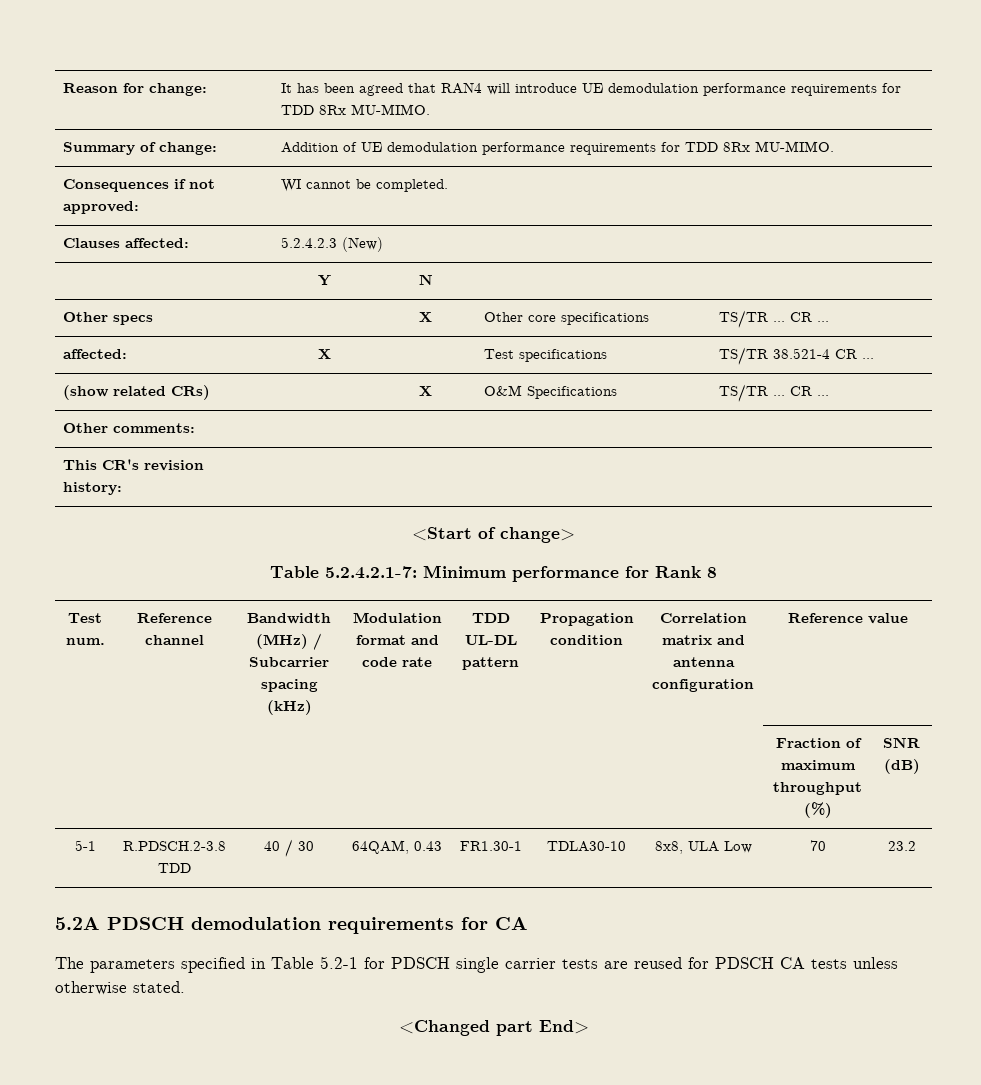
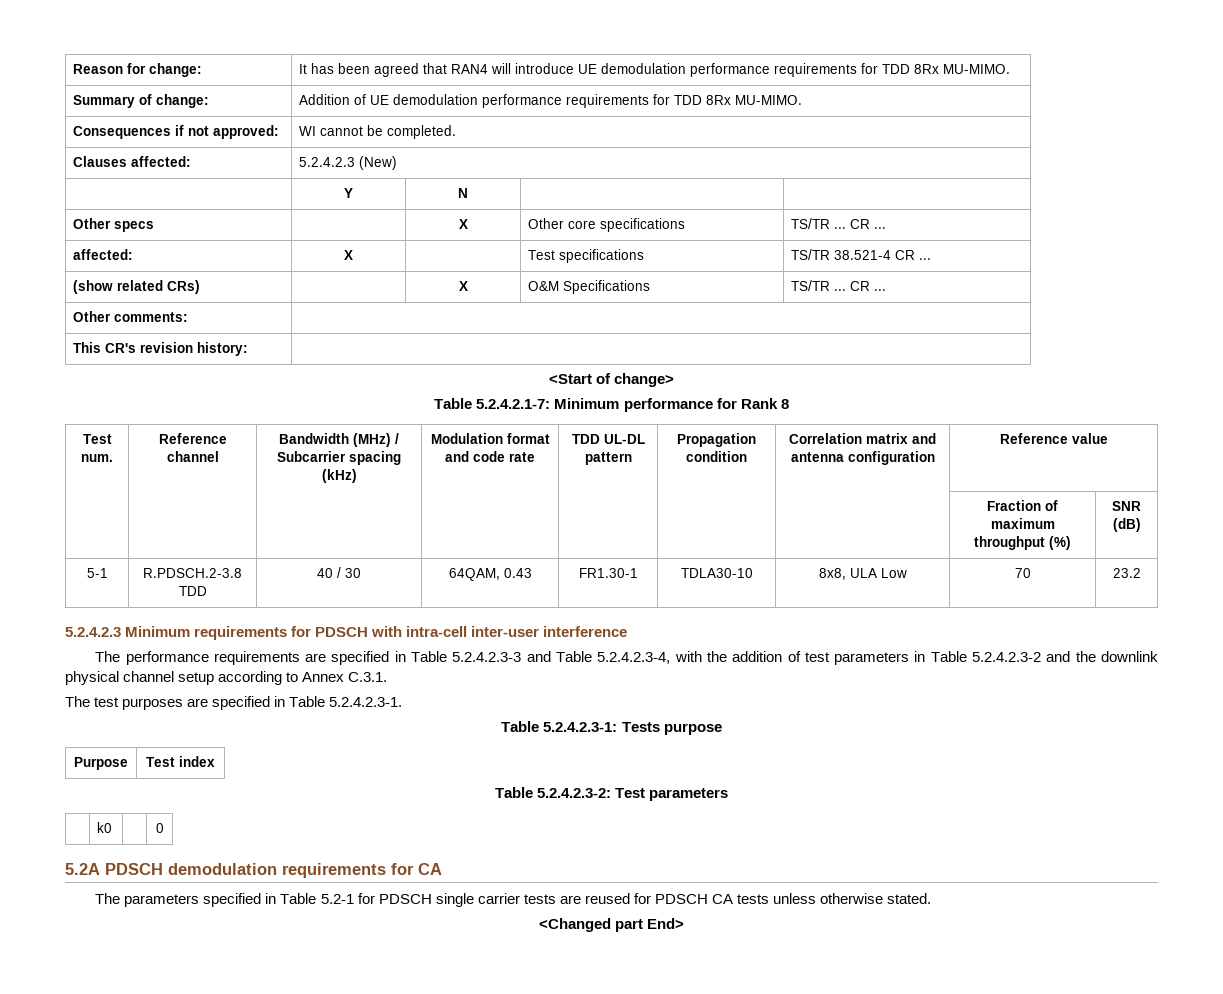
(916, 846) none -> [65,626,628,640] [95,651,1158,665] [65,671,388,685] [65,696,403,710] [501,721,722,735] [74,757,128,770] [146,756,215,767] [494,787,729,801] [97,822,113,833] [155,823,164,833] // 5.2.4.2.3 Minimum requirements for PDSCH with intra-cell inter-user interference // The performance requirements are specified in Table 5.2.4.2.3-3 and Table 5.2.4.2.3-4, with the addition of test parameters in Table 5.2.4.2.3-2 and the downlink physical channel setup according to Annex C.3.1. // The test purposes are specified in Table 5.2.4.2.3-1. // Table 5.2.4.2.3-1: Tests purpose // Purpose | Test index // Table 5.2.4.2.3-2: Test parameters // | k0 | | 0

